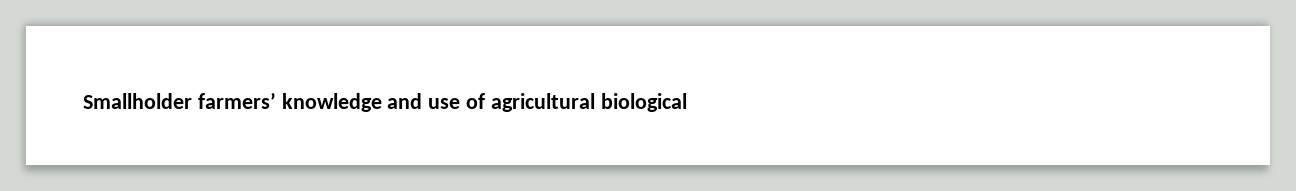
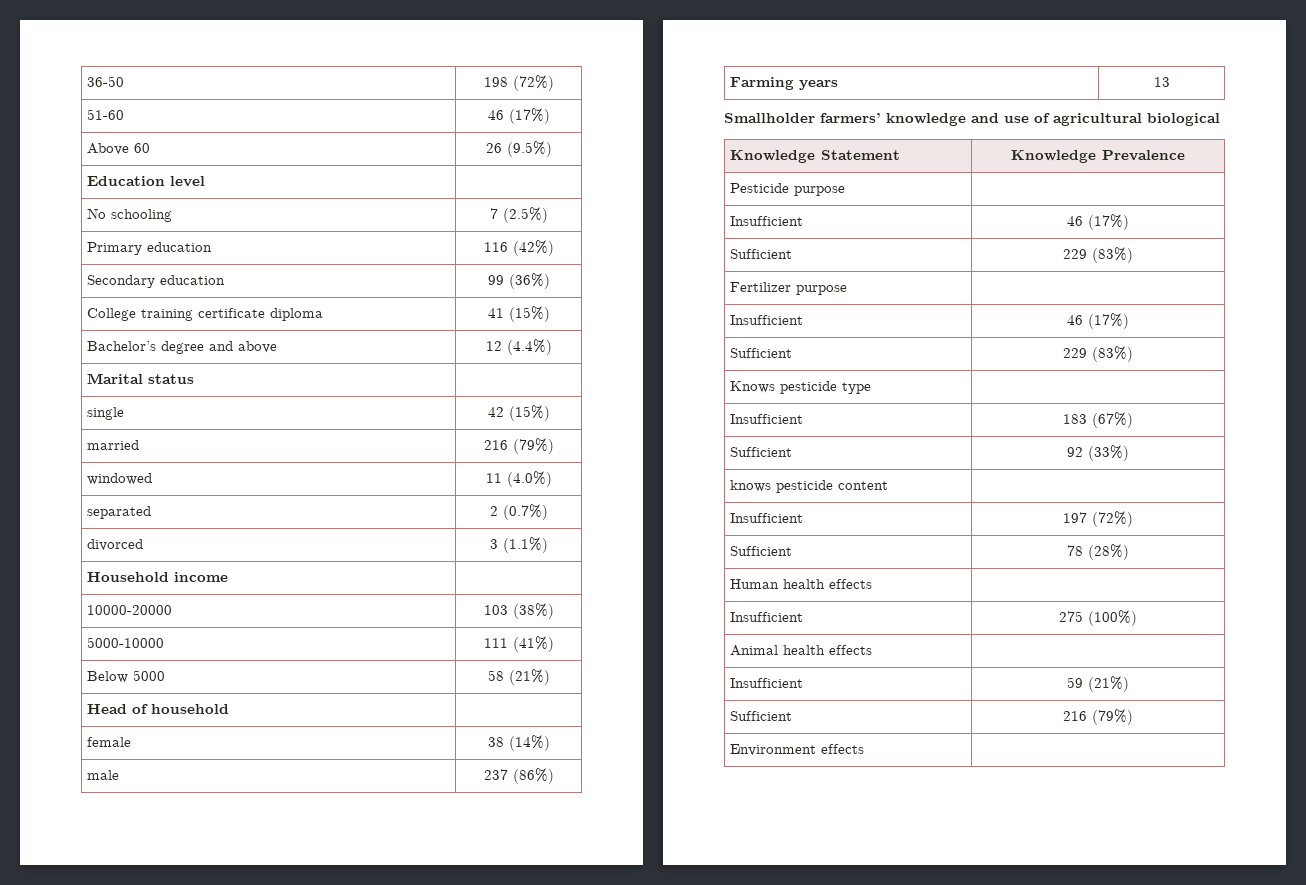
(83, 101) none -> [87,76,125,87] [483,75,554,91] [87,109,125,120] [487,108,550,124] [87,143,151,155] [485,141,552,157] [87,176,206,187] [87,208,173,222] [489,207,548,223] [87,242,213,255] [483,240,554,256] [87,275,226,288] [487,273,550,289] [87,308,324,321] [487,306,550,322] [87,341,278,354] [485,339,552,355] [87,373,195,384] [87,407,125,420] [487,405,550,421] [87,440,140,450] [483,438,554,454] [87,473,153,485] [485,471,552,487] [87,506,152,519] [489,504,548,520] [87,539,144,551] [489,537,548,553] [87,572,229,582] [87,605,173,615] [483,603,554,619] [87,637,165,648] [483,636,554,652] [87,670,166,683] [487,669,550,685] [87,704,230,714] [87,737,132,747] [487,735,550,751] [87,770,120,780] [483,768,554,784] [730,77,839,90] [1153,77,1170,87] 36-50 | 198 (72%) // 51-60 | 46 (17%) // Above 60 | 26 (9.5%) // Education level | // No schooling | 7 (2.5%) // Primary education | 116 (42%) // Secondary education | 99 (36%) // College training certificate diploma | 41 (15%) // Bachelor’s degree and above | 12 (4.4%) // Marital status | // single | 42 (15%) // married | 216 (79%) // windowed | 11 (4.0%) // separated | 2 (0.7%) // divorced | 3 (1.1%) // Household income | // 10000-20000 | 103 (38%) // 5000-10000 | 111 (41%) // Below 5000 | 58 (21%) // Head of household | // female | 38 (14%) // male | 237 (86%) // Farming years | 13 //
(687, 102) none -> [730,150,901,163] [1011,150,1185,163] [730,183,846,196] [730,216,804,226] [1067,214,1129,230] [730,249,793,259] [1063,247,1133,263] [730,282,848,295] [730,315,804,325] [1067,313,1129,329] [730,348,793,358] [1063,346,1133,362] [730,381,872,394] [730,414,804,424] [1063,412,1133,428] [730,447,793,457] [1067,445,1129,461] [730,480,889,493] [730,513,804,523] [1063,511,1133,527] [730,546,793,556] [1067,544,1129,560] [730,579,873,589] [730,612,804,622] [1059,610,1137,626] [730,645,873,656] [730,678,804,688] [1067,676,1129,692] [730,711,793,721] [1063,709,1133,725] [730,744,865,756] // Knowledge Statement | Knowledge Prevalence // Pesticide purpose | // Insufficient | 46 (17%) // Sufficient | 229 (83%) // Fertilizer purpose | // Insufficient | 46 (17%) // Sufficient | 229 (83%) // Knows pesticide type | // Insufficient | 183 (67%) // Sufficient | 92 (33%) // knows pesticide content | // Insufficient | 197 (72%) // Sufficient | 78 (28%) // Human health effects | // Insufficient | 275 (100%) // Animal health effects | // Insufficient | 59 (21%) // Sufficient | 216 (79%) // Environment effects |

